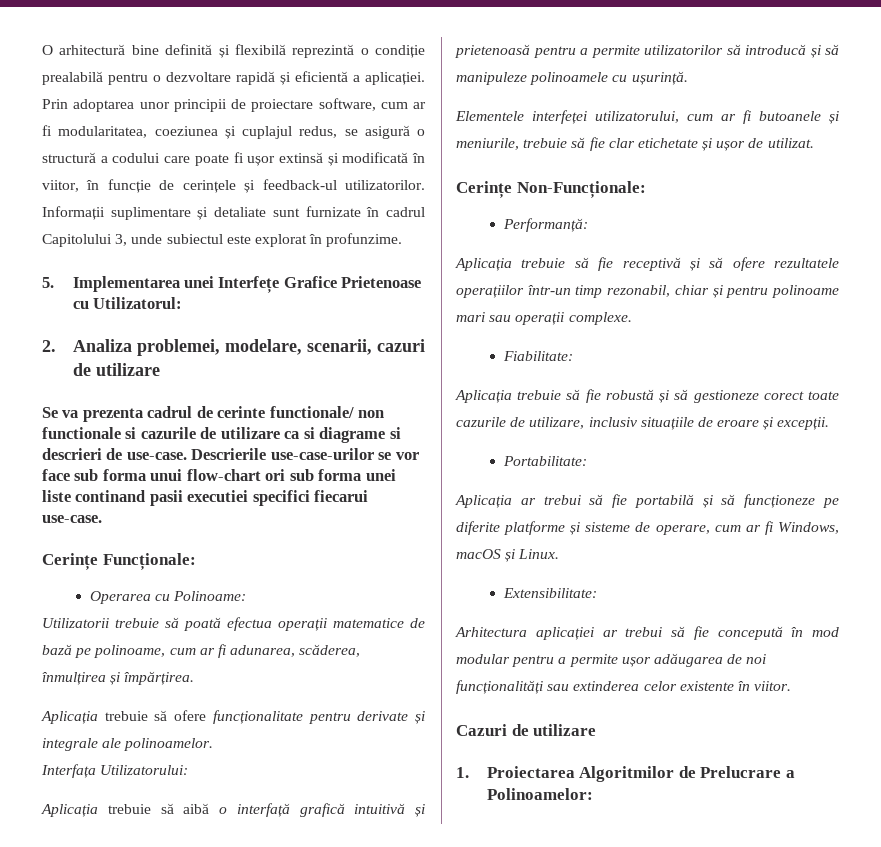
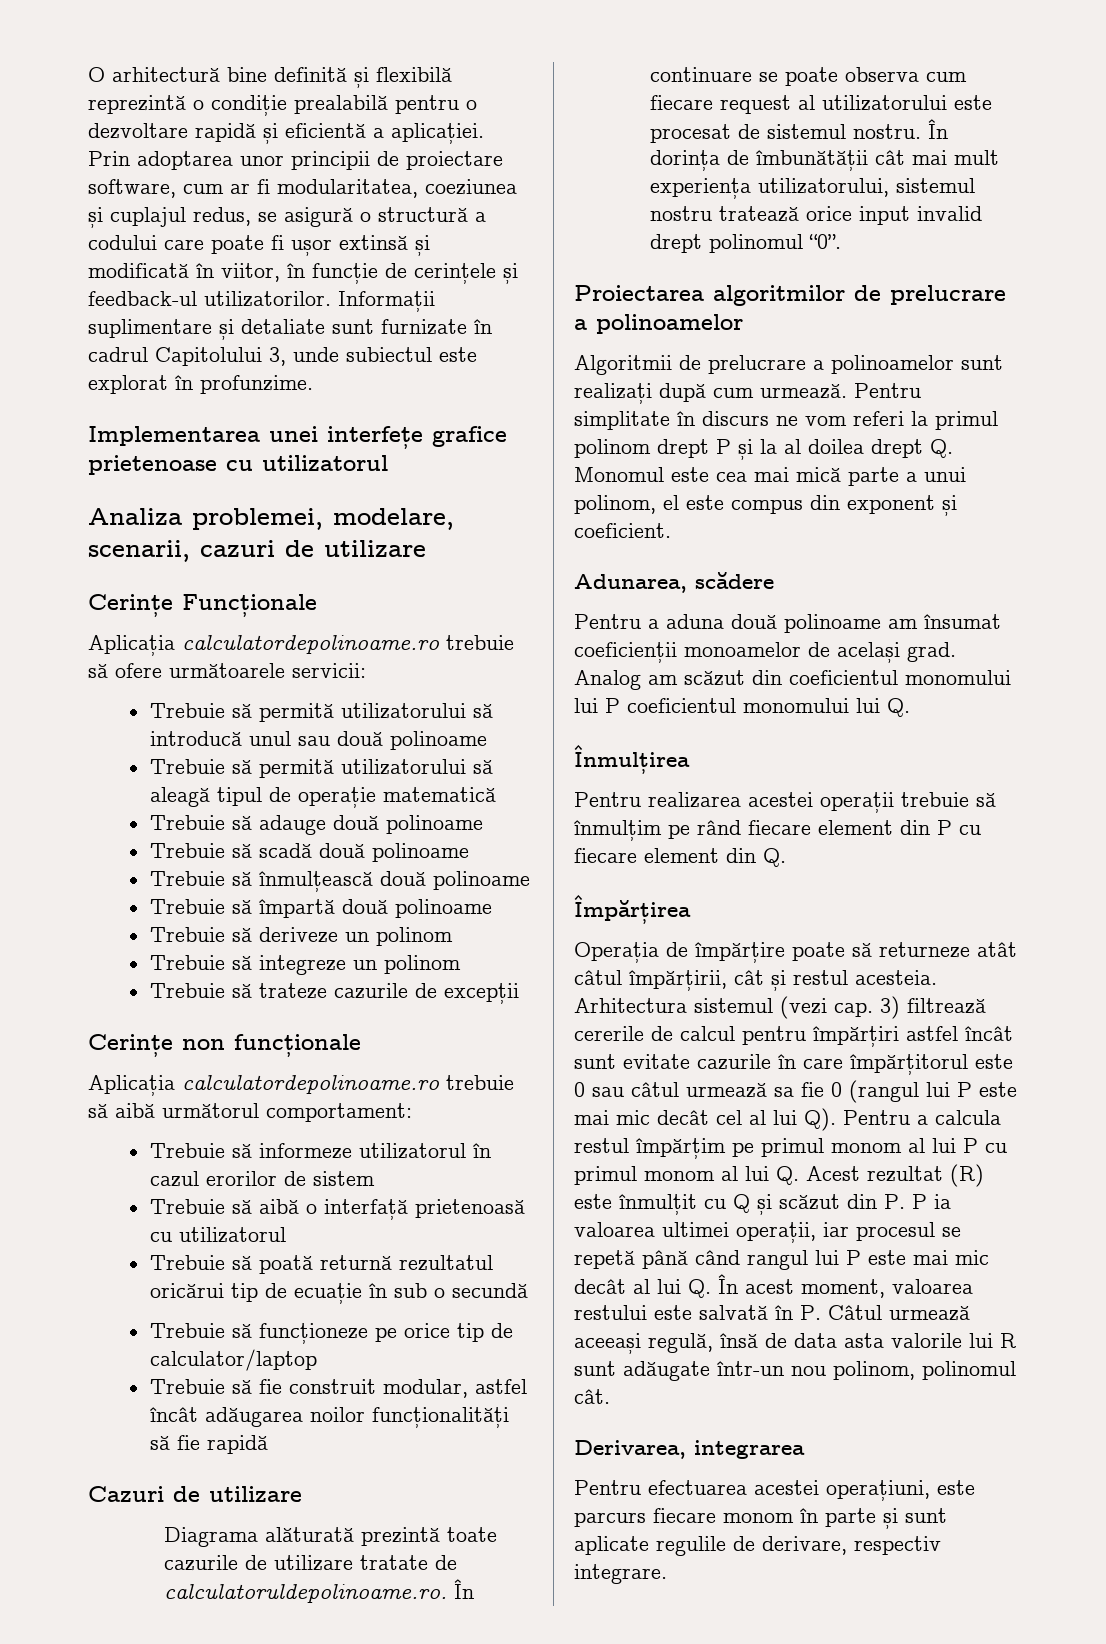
[42,277,54,288] 5. -> (313, 384) none
[218,276,422,293] [72,297,182,309] [42,340,56,352] Interfețe Grafice Prietenoase cu Utilizatorul: // 2. -> [327,426,507,449] [88,455,388,475] interfețe grafice prietenoase cu utilizatorul //
[42,406,385,422] [42,427,401,443] [42,448,419,460] [42,469,396,481] [42,490,369,506] [42,515,102,523] [42,553,196,570] [89,591,246,604] [42,617,425,631] [42,644,361,658] [42,671,195,685] [41,711,98,724] Se va prezenta cadrul de cerinte functionale/ non functionale si cazurile de utilizare ca si diagrame si descrieri de use-case. Descrierile use-case-urilor se vor face sub forma unui flow-chart ori sub forma unei liste continand pasii executiei specifici fiecarui use-case. // Cerințe Funcționale: // Operarea cu Polinoame: // Utilizatorii trebuie să poată efectua operații matematice de bază pe polinoame, cum ar fi adunarea, scăderea, înmulțirea și împărțirea. // Aplicația -> [88,594,317,617] [88,635,439,656] Cerințe Funcționale // Aplicația calculatordepolinoame.ro
[212,710,426,724] [42,738,214,751] [41,764,189,778] [41,804,98,817] funcționalitate pentru derivate și integrale ale polinoamelor. // Interfața Utilizatorului: // Aplicația -> [169,663,366,678] [149,703,493,722] [149,731,487,750] [149,759,493,778] [149,787,496,808] [149,815,483,835] [149,843,469,862] [149,871,530,892] [149,899,492,918] [149,927,453,946] [149,955,461,975] [149,983,519,1004] [88,1034,361,1057] [88,1075,439,1096] următoarele servicii: // Trebuie să permită utilizatorului să introducă unul sau două polinoame // Trebuie să permită utilizatorului să aleagă tipul de operație matematică // Trebuie să adauge două polinoame // Trebuie să scadă două polinoame // Trebuie să înmulțească două polinoame // Trebuie să împartă două polinoame // Trebuie să deriveze un polinom // Trebuie să integreze un polinom // Trebuie să trateze cazurile de excepții // Cerințe non funcționale // Aplicația calculatordepolinoame.ro
[219,803,425,817] [455,44,839,58] [456,71,688,85] [455,110,839,124] [456,137,814,151] [456,181,646,198] [502,218,588,232] [455,257,839,271] [456,285,839,298] [456,312,632,325] [502,351,573,361] [455,389,839,403] [456,417,830,430] [502,456,587,466] [455,494,839,508] [456,521,839,535] [456,549,560,562] [502,588,597,598] [455,626,839,640] [456,653,767,667] [456,680,792,694] [456,724,597,736] [456,766,795,782] [486,788,593,800] o interfață grafică intuitivă și prietenoasă pentru a permite utilizatorilor să introducă și să manipuleze polinoamele cu ușurință. // Elementele interfeței utilizatorului, cum ar fi butoanele și meniurile, trebuie să fie clar etichetate și ușor de utilizat. // Cerințe Non-Funcționale: // Performanță: // Aplicația trebuie să fie receptivă și să ofere rezultatele operațiilor într-un timp rezonabil, chiar și pentru polinoame mari sau operații complexe. // Fiabilitate: // Aplicația trebuie să fie robustă și să gestioneze corect toate cazurile de utilizare, inclusiv situațiile de eroare și excepții. // Portabilitate: // Aplicația ar trebui să fie portabilă și să funcționeze pe diferite platforme și sisteme de operare, cum ar fi Windows, macOS și Linux. // Extensibilitate: // Arhitectura aplicației ar trebui să fie concepută în mod modular pentru a permite ușor adăugarea de noi funcționalități sau extinderea celor existente în viitor. // Cazuri de utilizare // 1. Proiectarea Algoritmilor de Prelucrare a Polinoamelor: -> [162,1103,412,1122] [149,1143,491,1159] [149,1171,375,1187] [149,1199,525,1220] [149,1227,286,1243] [149,1255,493,1274] [149,1283,528,1304] [149,1323,513,1344] [149,1349,317,1371] [149,1379,527,1398] [149,1407,509,1428] [149,1435,268,1454] [88,1486,302,1502] [163,1527,497,1547] [163,1555,457,1571] [163,1579,474,1603] [649,67,967,86] [649,95,992,114] [649,119,948,143] [649,150,999,171] [649,178,975,199] [649,206,982,225] [649,234,841,253] [574,285,1006,306] [574,314,743,334] [574,355,1003,375] [574,383,921,404] [574,411,998,430] [574,439,953,460] [574,467,966,486] [574,495,957,516] [574,523,671,538] [574,572,774,593] [574,614,1001,633] [574,642,956,663] [574,670,1011,690] [574,698,910,717] [574,745,690,774] [574,792,996,813] [574,820,981,841] [574,848,786,867] [574,895,691,924] [574,942,1017,963] [574,970,937,991] [574,996,986,1019] [574,1026,1013,1047] [574,1054,1013,1075] [574,1080,1017,1103] [574,1108,1001,1131] [574,1138,1007,1159] [574,1164,984,1187] [574,1194,951,1215] [574,1222,961,1243] [574,1250,989,1270] [574,1274,973,1298] [574,1305,970,1321] [574,1333,1016,1354] [574,1361,1016,1381] [574,1389,610,1404] [574,1440,805,1459] [574,1480,975,1501] [574,1508,947,1529] [574,1536,941,1556] [574,1564,667,1584] următorul comportament: // Trebuie să informeze utilizatorul în cazul erorilor de sistem // Trebuie să aibă o interfață prietenoasă cu utilizatorul // Trebuie să poată returnă rezultatul oricărui tip de ecuație în sub o secundă // Trebuie să funcționeze pe orice tip de calculator/laptop // Trebuie să fie construit modular, astfel încât adăugarea noilor funcționalități să fie rapidă // Cazuri de utilizare // Diagrama alăturată prezintă toate cazurile de utilizare tratate de calculatoruldepolinoame.ro. În continuare se poate observa cum fiecare request al utilizatorului este procesat de sistemul nostru. În dorința de îmbunătății cât mai mult experiența utilizatorului, sistemul nostru tratează orice input invalid drept polinomul “0”. // Proiectarea algoritmilor de prelucrare a polinoamelor // Algoritmii de prelucrare a polinoamelor sunt realizați după cum urmează. Pentru simplitate în discurs ne vom referi la primul polinom drept P și la al doilea drept Q. Monomul este cea mai mică parte a unui polinom, el este compus din exponent și coeficient. // Adunarea, scădere // Pentru a aduna două polinoame am însumat coeficienții monoamelor de același grad. Analog am scăzut din coeficientul monomului lui P coeficientul monomului lui Q. // Înmulțirea // Pentru realizarea acestei operații trebuie să înmulțim pe rând fiecare element din P cu fiecare element din Q. // Împărțirea // Operația de împărțire poate să returneze atât câtul împărțirii, cât și restul acesteia. Arhitectura sistemul (vezi cap. 3) filtrează cererile de calcul pentru împărțiri astfel încât sunt evitate cazurile în care împărțitorul este 0 sau câtul urmează sa fie 0 (rangul lui P este mai mic decât cel al lui Q). Pentru a calcula restul împărțim pe primul monom al lui P cu primul monom al lui Q. Acest rezultat (R) este înmulțit cu Q și scăzut din P. P ia valoarea ultimei operații, iar procesul se repetă până când rangul lui P este mai mic decât al lui Q. În acest moment, valoarea restului este salvată în P. Câtul urmează aceeași regulă, însă de data asta valorile lui R sunt adăugate într-un nou polinom, polinomul cât. // Derivarea, integrarea // Pentru efectuarea acestei operațiuni, este parcurs fiecare monom în parte și sunt aplicate regulile de derivare, respectiv integrare.

